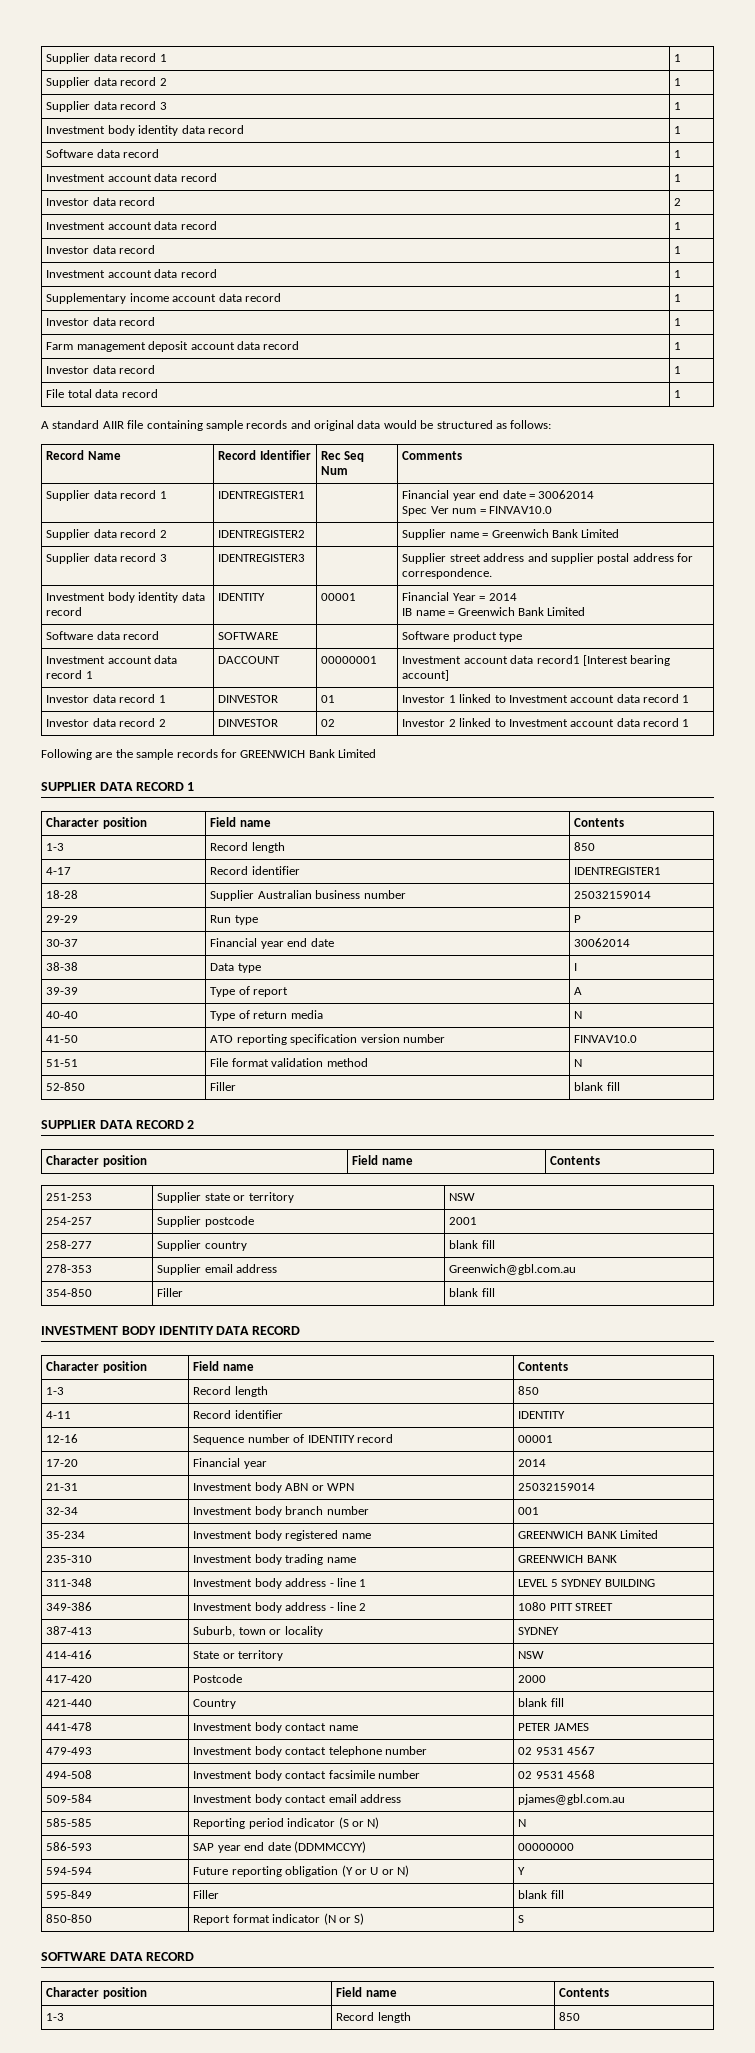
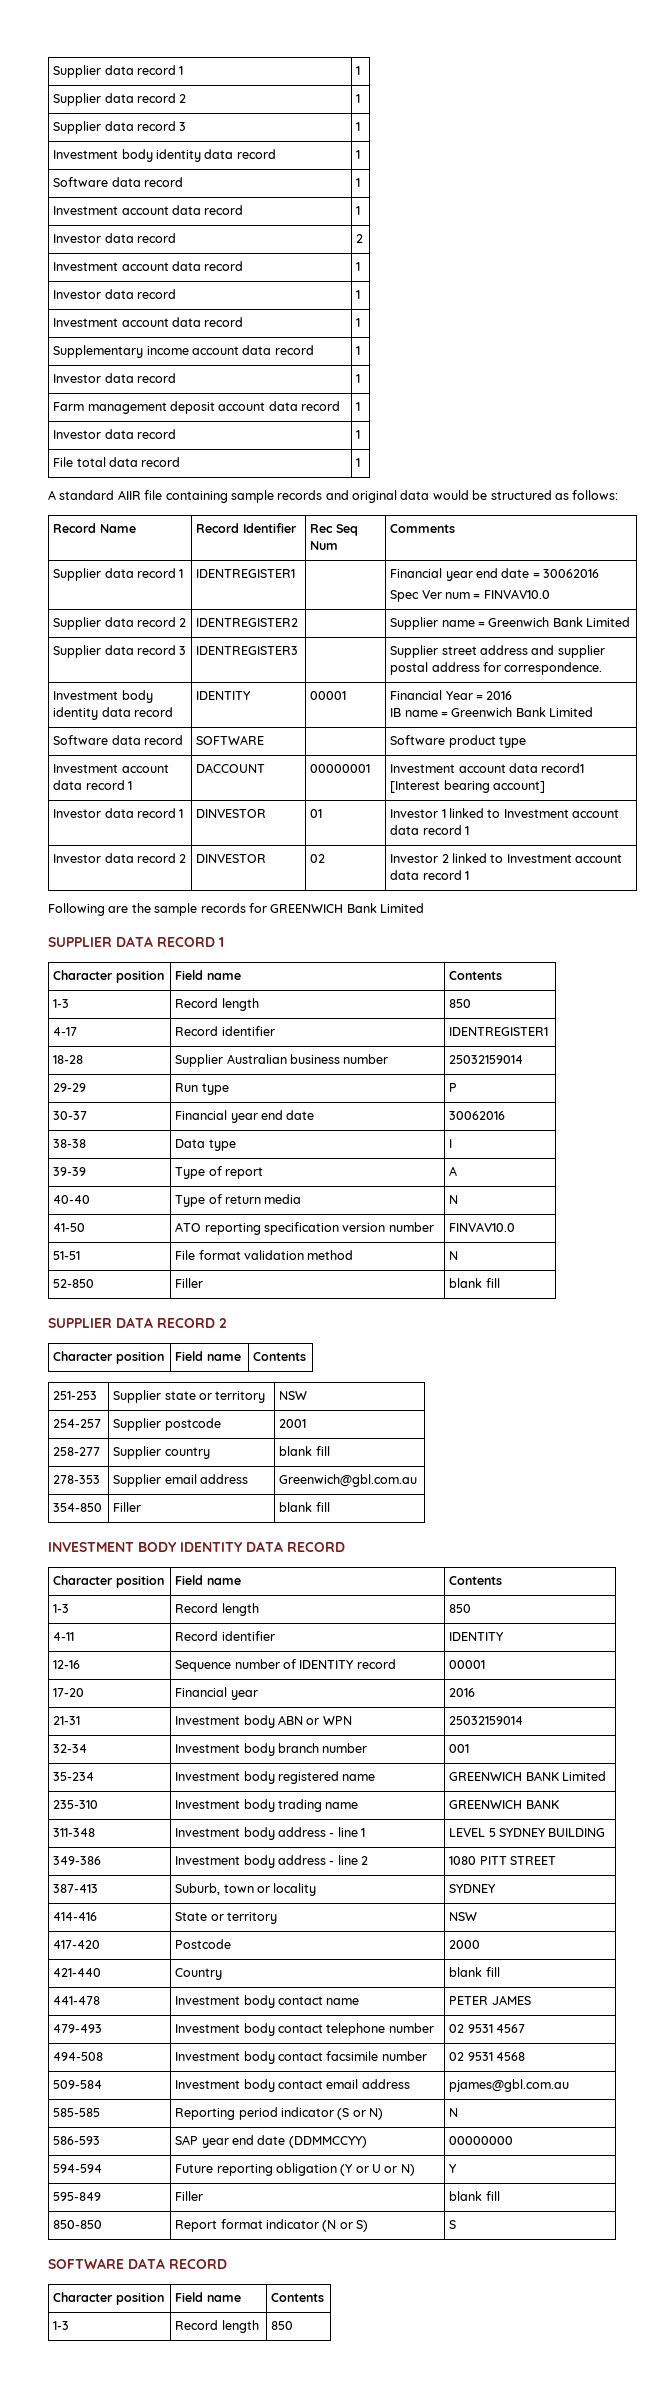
[538,490,595,499] 30062014 -> [543,569,600,578] 30062016
[488,593,517,601] 2014 -> [486,691,513,700] 2016
[574,938,631,947] 30062014 -> [449,1111,506,1120] 30062016
[518,1459,547,1467] 2014 -> [449,1688,476,1697] 2016

